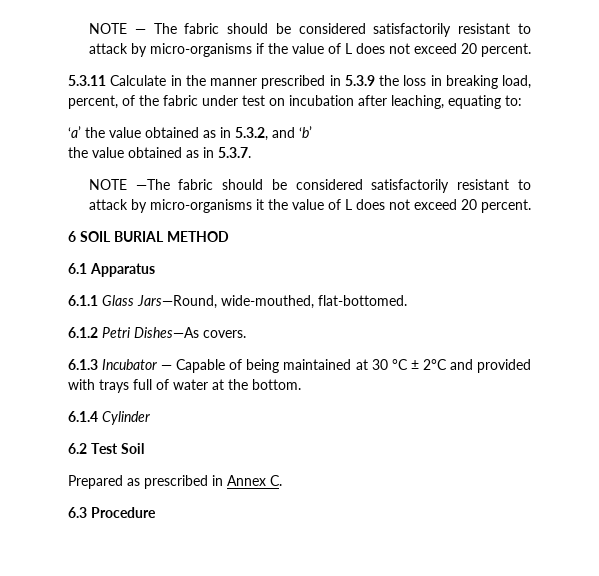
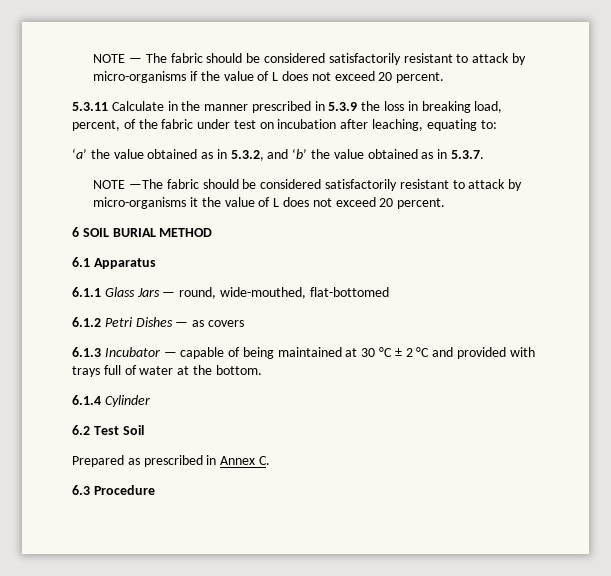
(312, 132) // -> (308, 153) none
[137,295,407,309] [68,327,246,338] Jars—Round, wide-mouthed, flat-bottomed. // 6.1.2 Petri Dishes—As covers. -> [136,287,389,299] [72,317,244,327] Jars — round, wide-mouthed, flat-bottomed // 6.1.2 Petri Dishes — as covers
[176,359,226,373] Capable -> [180,347,225,359] capable
[422,359,447,370] 2°C -> [405,347,430,357] 2 °C

